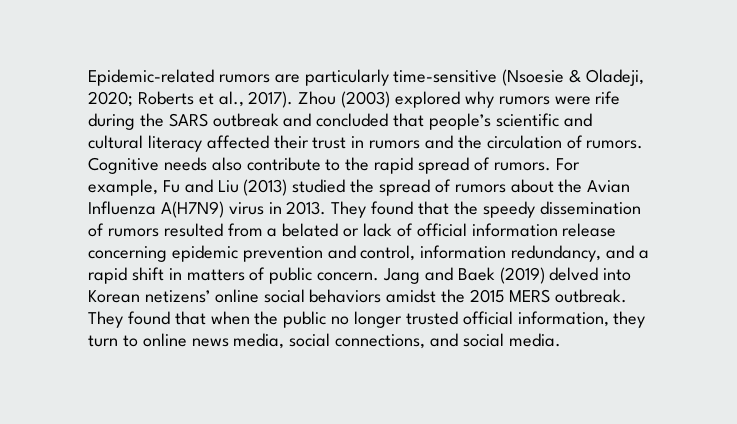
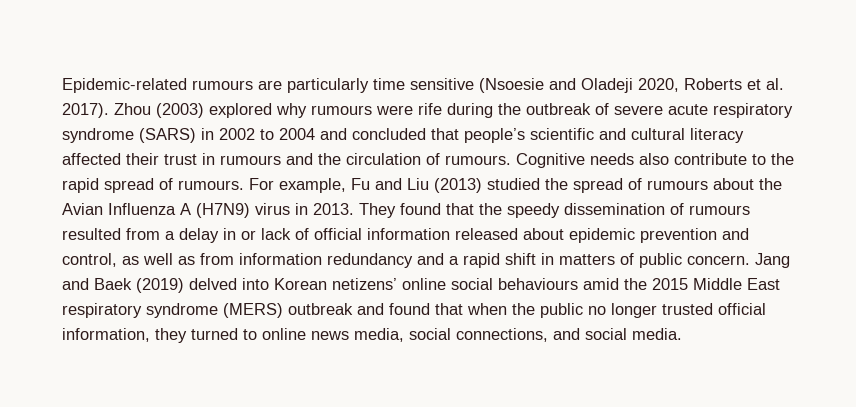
[218,74,270,83] rumors -> [192,80,253,90] rumours
[393,69,645,86] [88,91,133,107] time-sensitive (Nsoesie & Oladeji, 2020; -> [373,78,679,93] time sensitive (Nsoesie and Oladeji 2020,
[218,91,244,107] al., -> [766,78,784,90] al.
[498,96,550,105] rumors -> [311,105,372,115] rumours
[168,113,279,127] SARS outbreak -> [526,103,793,118] [62,128,315,143] outbreak of severe acute respiratory syndrome (SARS) in 2002 to 2004
[369,140,421,149] rumors -> [220,155,281,165] rumours
[586,140,644,149] rumors. -> [445,155,511,165] rumours.
[493,162,551,171] rumors. -> [178,180,244,190] rumours.
[454,184,506,193] rumors -> [647,180,708,190] rumours
[160,201,224,218] A(H7N9) -> [180,203,250,218] A (H7N9)
[107,228,159,237] rumors -> [689,205,750,215] rumours
[282,223,339,237] belated -> [179,228,236,243] delay in
[562,223,617,237] [88,246,167,262] release concerning -> [455,228,564,240] released about
[420,245,602,262] information redundancy, -> [122,253,413,268] as well as from information redundancy
[309,289,627,303] [88,311,123,328] behaviors amidst the 2015 MERS outbreak. They -> [498,278,780,290] [62,303,384,318] behaviours amid the 2015 Middle East respiratory syndrome (MERS) outbreak and
[88,335,118,347] turn -> [191,328,238,340] turned

